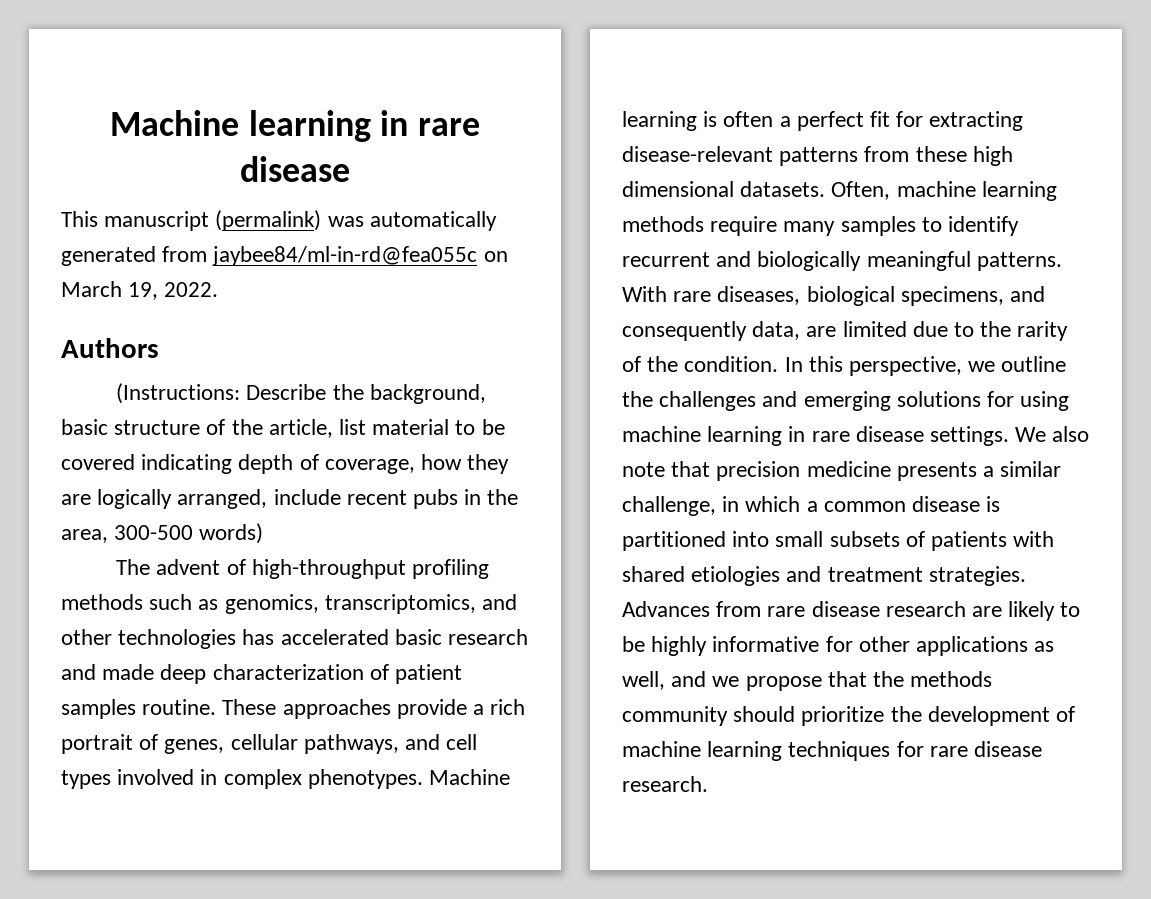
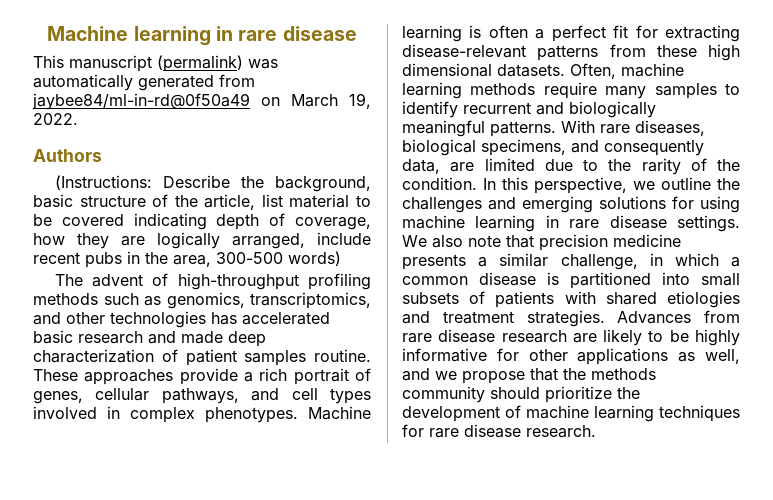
[212,246,478,266] jaybee84/ml-in-rd@fea055c -> [32,93,250,110] jaybee84/ml-in-rd@0f50a49

